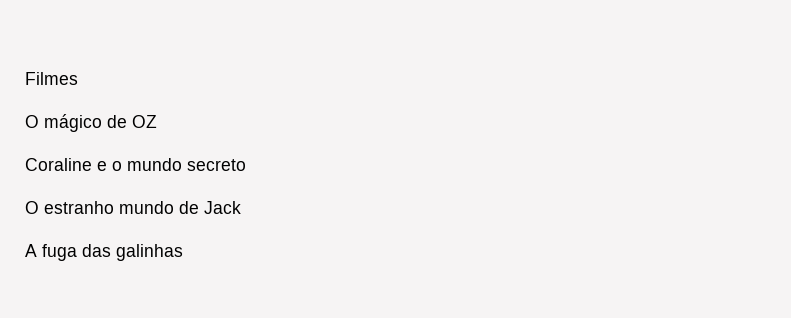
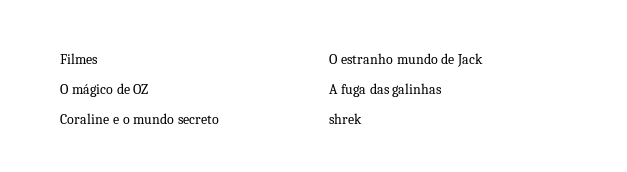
(183, 252) none -> [329,113,362,124] // shrek

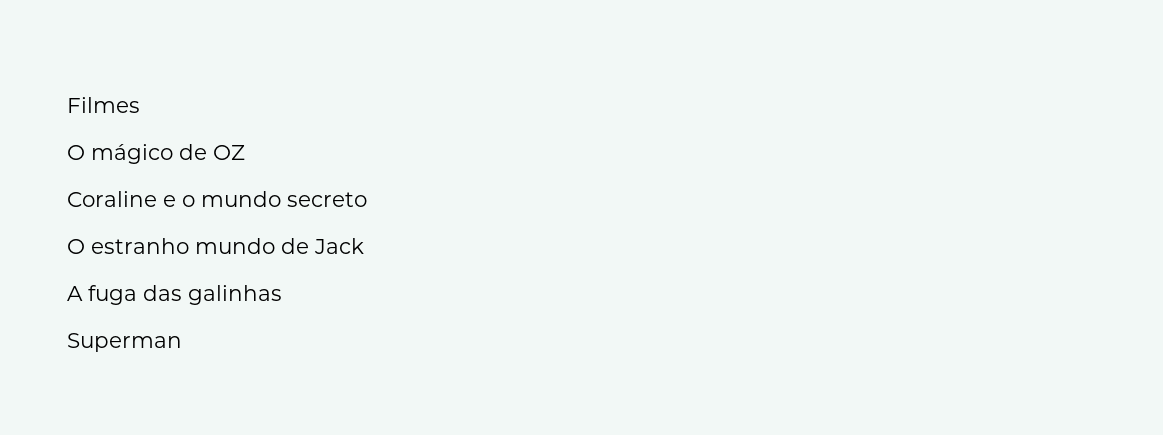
[329,113,362,124] shrek -> [67,333,182,352] Superman

